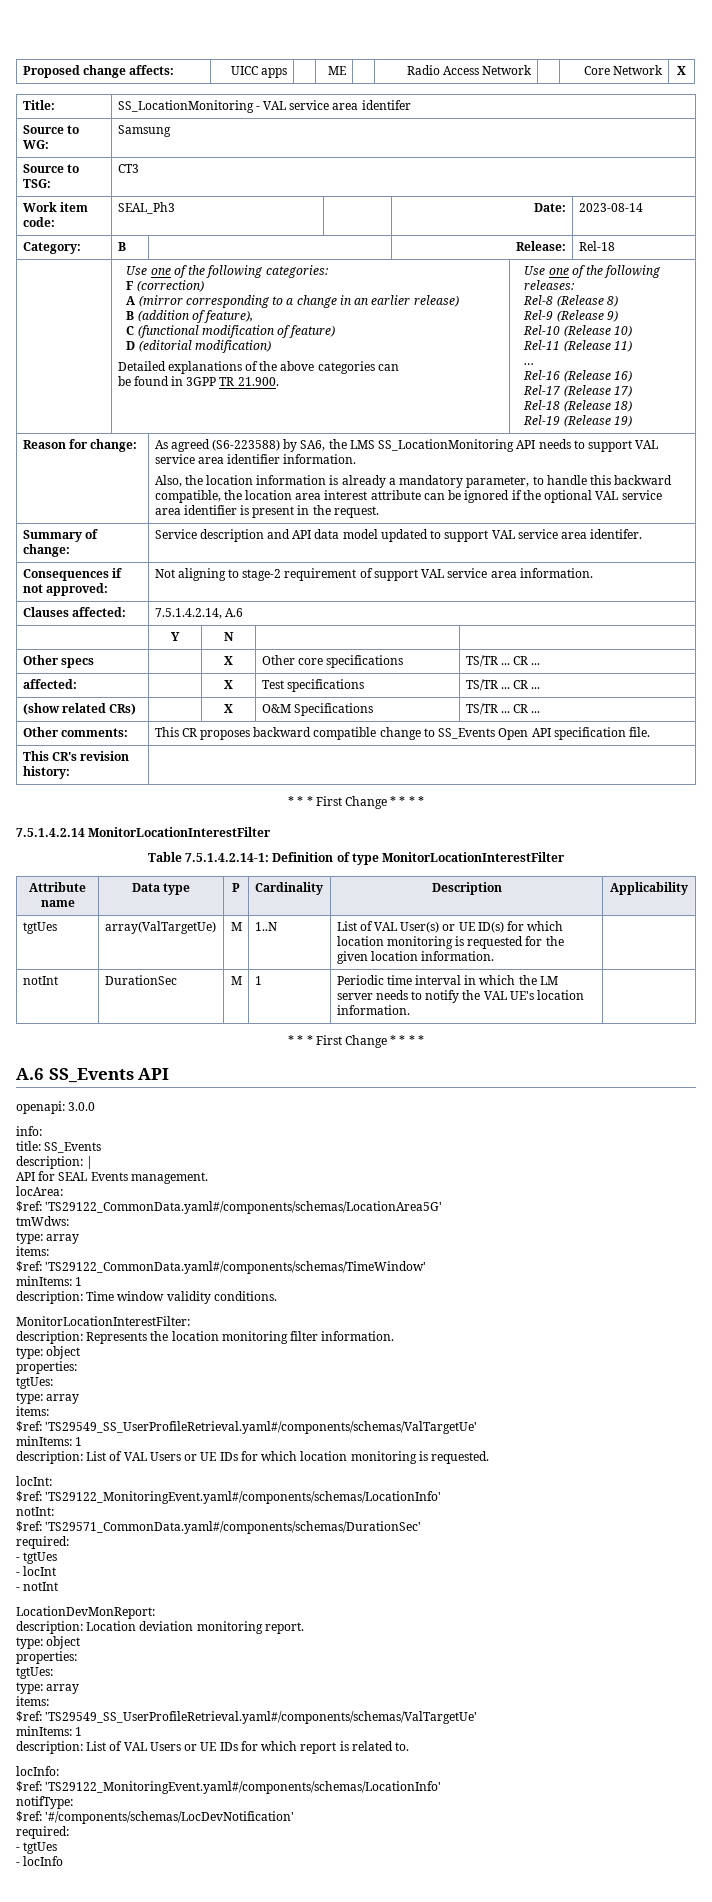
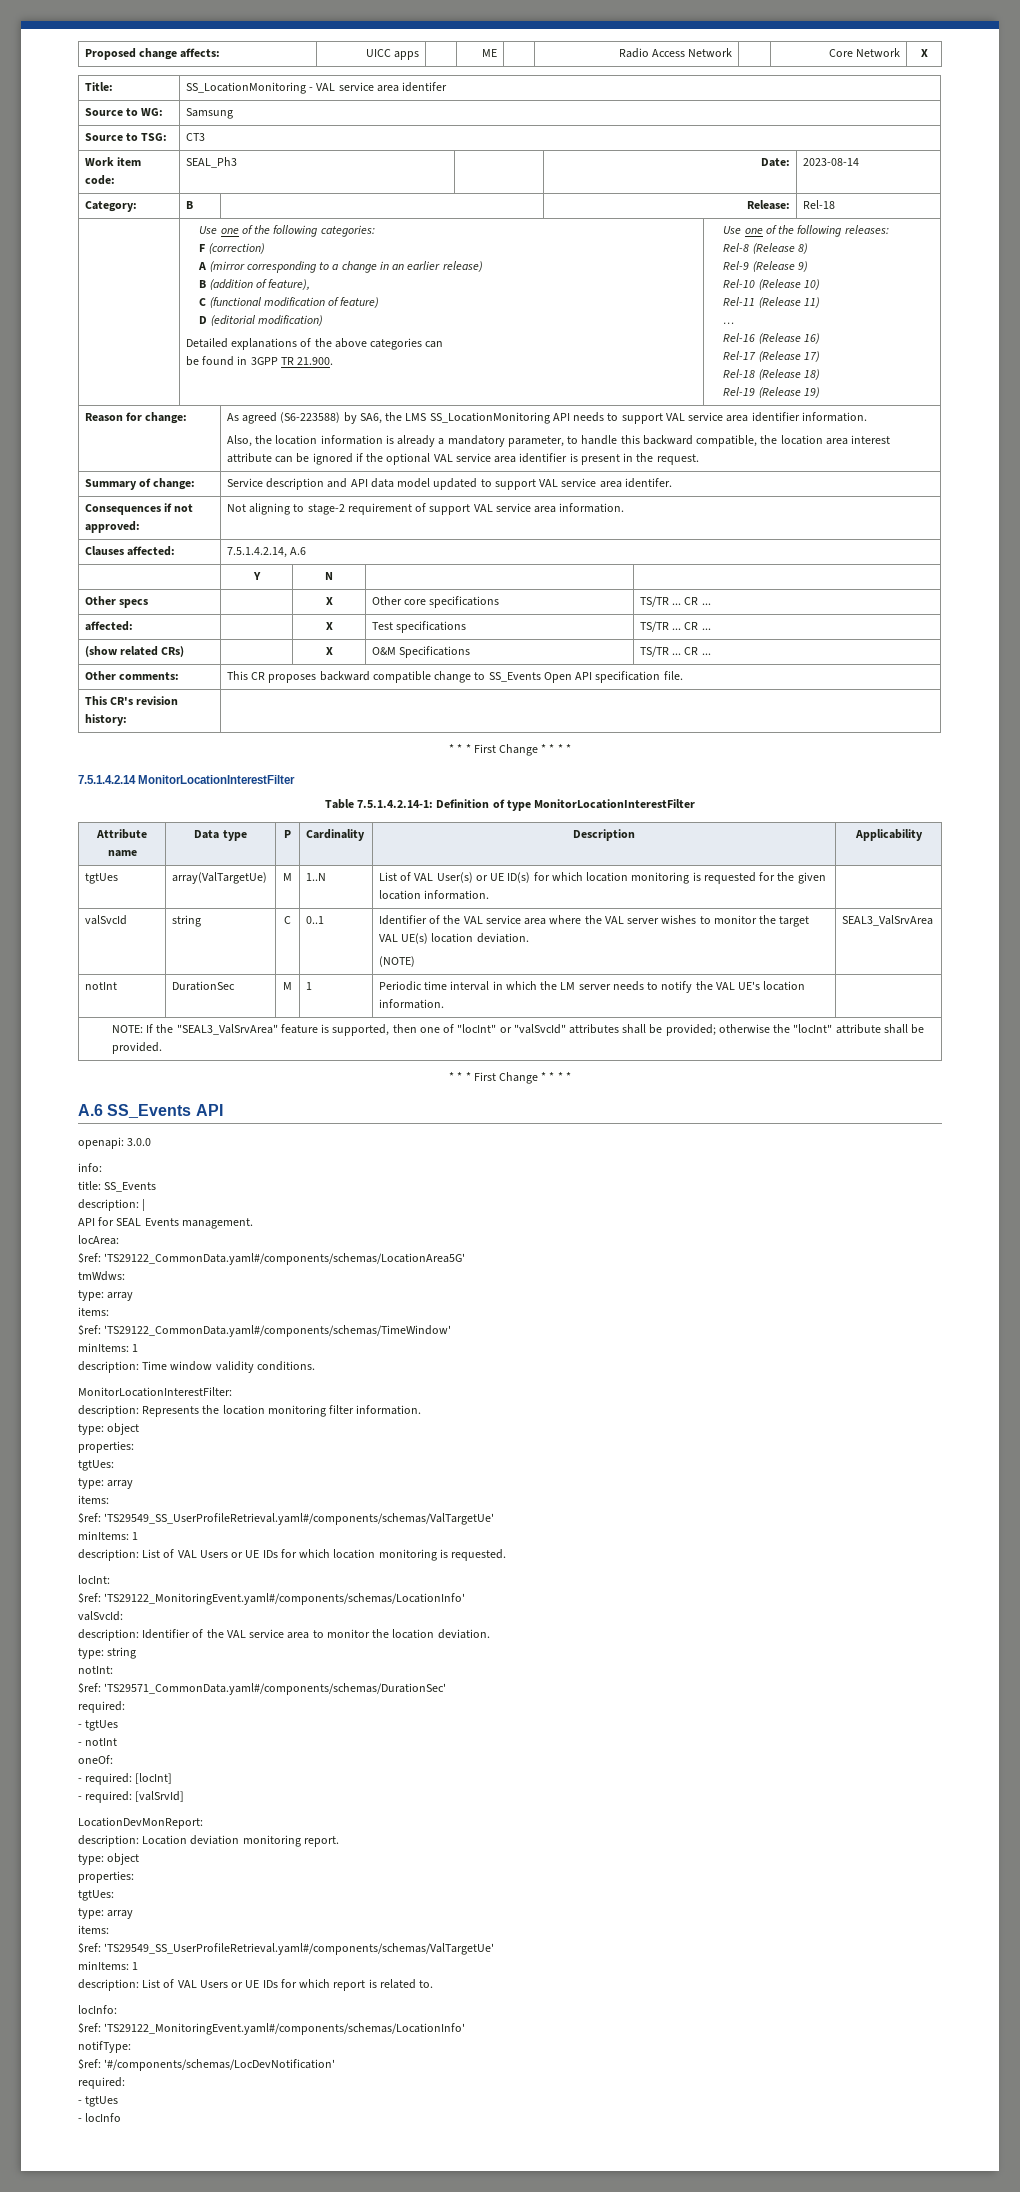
(495, 956) none -> [84,915,127,925] [171,915,201,927] [284,916,291,924] [305,916,324,924] [378,915,810,927] [378,933,529,944] [378,956,415,967] [841,915,933,926] // valSvcId | string | C | 0..1 | Identifier of the VAL service area where the VAL server wishes to monitor the target VAL UE(s) location deviation. // (NOTE) | SEAL3_ValSrvArea
(410, 1010) none -> [111,1024,925,1036] [111,1042,162,1054] // NOTE: If the "SEAL3_ValSrvArea" feature is supported, then one of "locInt" or "valSvcId" attributes shall be provided; otherwise the "locInt" attribute shall be provided.
(442, 1497) none -> [78,1611,123,1621] [78,1629,490,1641] [78,1647,137,1659] // valSvcId: // description: Identifier of the VAL service area to monitor the location deviation. // type: string
[23,1566,57,1576] [16,1582,59,1591] locInt // - notInt -> [85,1738,118,1746] [78,1755,113,1764] [78,1773,173,1785] [78,1791,185,1803] notInt // oneOf: // - required: [locInt] // - required: [valSrvId]

